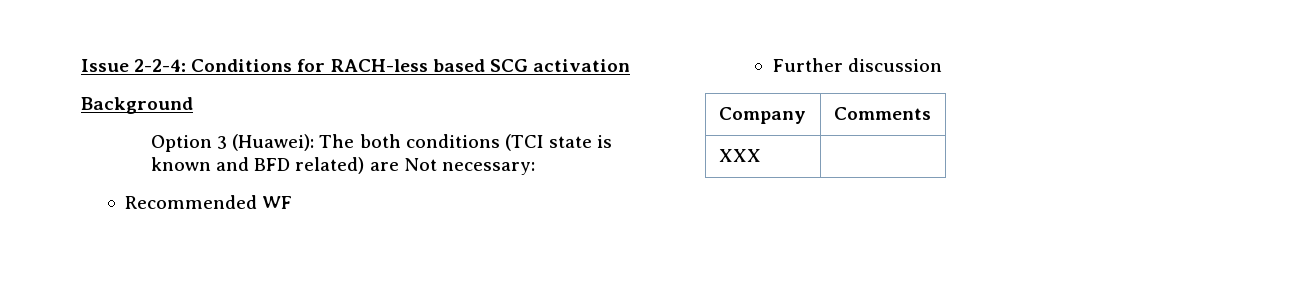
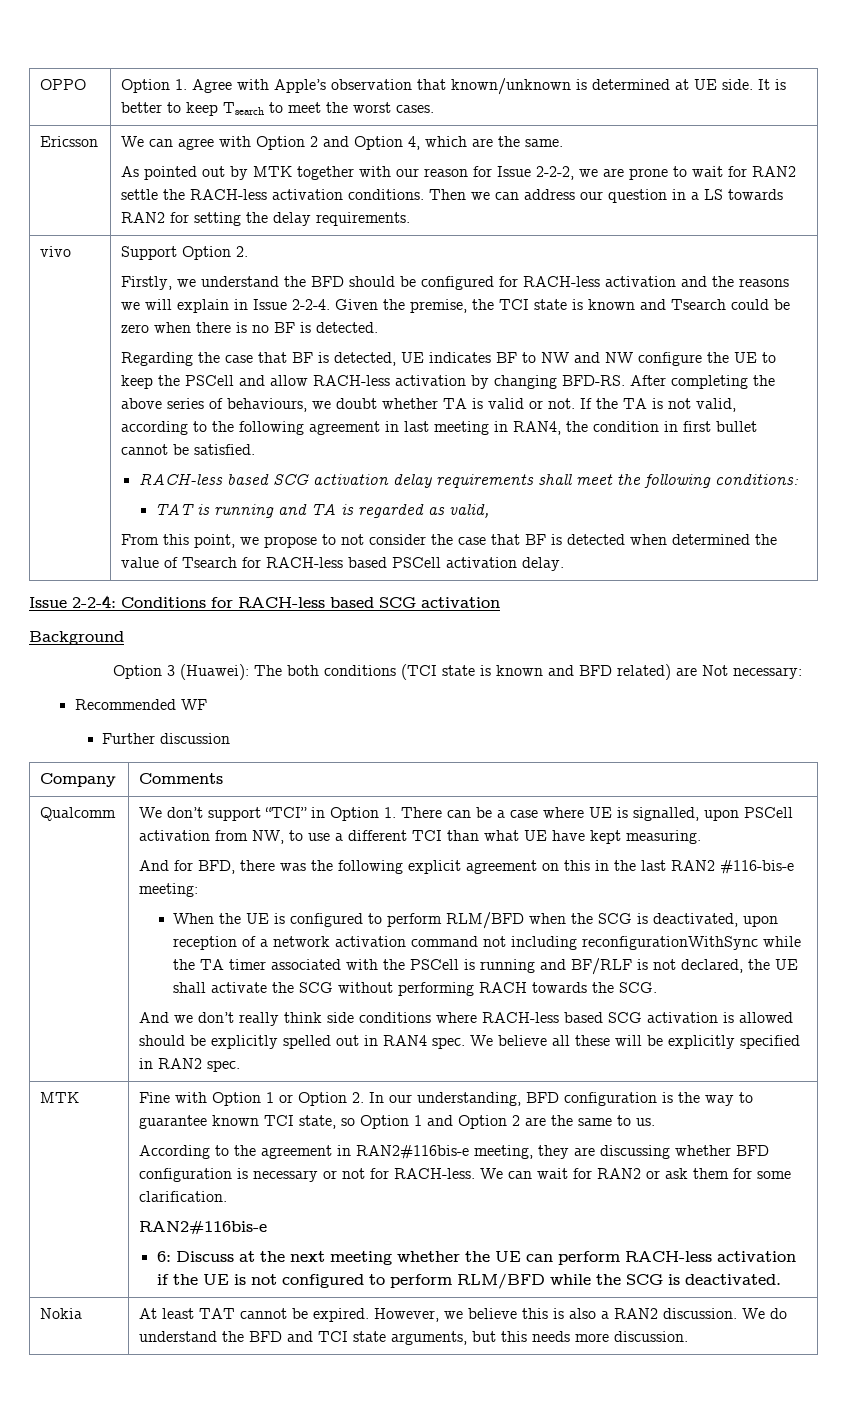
(81, 65) none -> [40,79,87,90] [121,78,787,95] [121,102,435,116] [40,136,99,147] [121,136,564,150] [121,166,797,180] [121,189,784,203] [121,212,411,226] [40,246,72,257] [121,246,249,260] [121,276,790,290] [121,299,791,313] [121,322,379,333] [121,352,777,366] [121,375,776,389] [121,398,737,412] [121,421,758,435] [121,444,256,455] [138,473,799,488] [155,504,490,518] [121,534,778,548] [121,557,565,571] OPPO | Option 1. Agree with Apple’s observation that known/unknown is determined at UE side. It is better to keep Tsearch to meet the worst cases. // Ericsson | We can agree with Option 2 and Option 4, which are the same. // As pointed out by MTK together with our reason for Issue 2-2-2, we are prone to wait for RAN2 settle the RACH-less activation conditions. Then we can address our question in a LS towards RAN2 for setting the delay requirements. // vivo | Support Option 2. // Firstly, we understand the BFD should be configured for RACH-less activation and the reasons we will explain in Issue 2-2-4. Given the premise, the TCI state is known and Tsearch could be zero when there is no BF is detected. // Regarding the case that BF is detected, UE indicates BF to NW and NW configure the UE to keep the PSCell and allow RACH-less activation by changing BFD-RS. After completing the above series of behaviours, we doubt whether TA is valid or not. If the TA is not valid, according to the following agreement in last meeting in RAN4, the condition in first bullet cannot be satisfied. // RACH-less based SCG activation delay requirements shall meet the following conditions: // TAT is running and TA is regarded as valid, // From this point, we propose to not consider the case that BF is detected when determined the value of Tsearch for RACH-less based PSCell activation delay. //
[718,149,761,162] XXX | -> [40,807,117,821] [139,807,794,821] [139,830,702,844] [139,860,795,874] [139,883,199,897] [173,912,779,929] [173,936,802,950] [173,958,799,975] [173,982,658,996] [139,1012,794,1026] [139,1035,801,1049] [139,1058,241,1072] [40,1092,80,1103] [139,1092,754,1106] [139,1115,656,1129] [139,1145,770,1159] [139,1168,792,1182] [139,1191,228,1202] [139,1220,268,1235] [156,1251,796,1265] [156,1273,781,1289] [40,1308,83,1319] [139,1308,788,1322] [139,1331,689,1345] Qualcomm | We don’t support “TCI” in Option 1. There can be a case where UE is signalled, upon PSCell activation from NW, to use a different TCI than what UE have kept measuring. // And for BFD, there was the following explicit agreement on this in the last RAN2 #116-bis-e meeting: // When the UE is configured to perform RLM/BFD when the SCG is deactivated, upon reception of a network activation command not including reconfigurationWithSync while the TA timer associated with the PSCell is running and BF/RLF is not declared, the UE shall activate the SCG without performing RACH towards the SCG. // And we don’t really think side conditions where RACH-less based SCG activation is allowed should be explicitly spelled out in RAN4 spec. We believe all these will be explicitly specified in RAN2 spec. // MTK | Fine with Option 1 or Option 2. In our understanding, BFD configuration is the way to guarantee known TCI state, so Option 1 and Option 2 are the same to us. // According to the agreement in RAN2#116bis-e meeting, they are discussing whether BFD configuration is necessary or not for RACH-less. We can wait for RAN2 or ask them for some clarification. // RAN2#116bis-e // 6: Discuss at the next meeting whether the UE can perform RACH-less activation if the UE is not configured to perform RLM/BFD while the SCG is deactivated. // Nokia | At least TAT cannot be expired. However, we believe this is also a RAN2 discussion. We do understand the BFD and TCI state arguments, but this needs more discussion.

